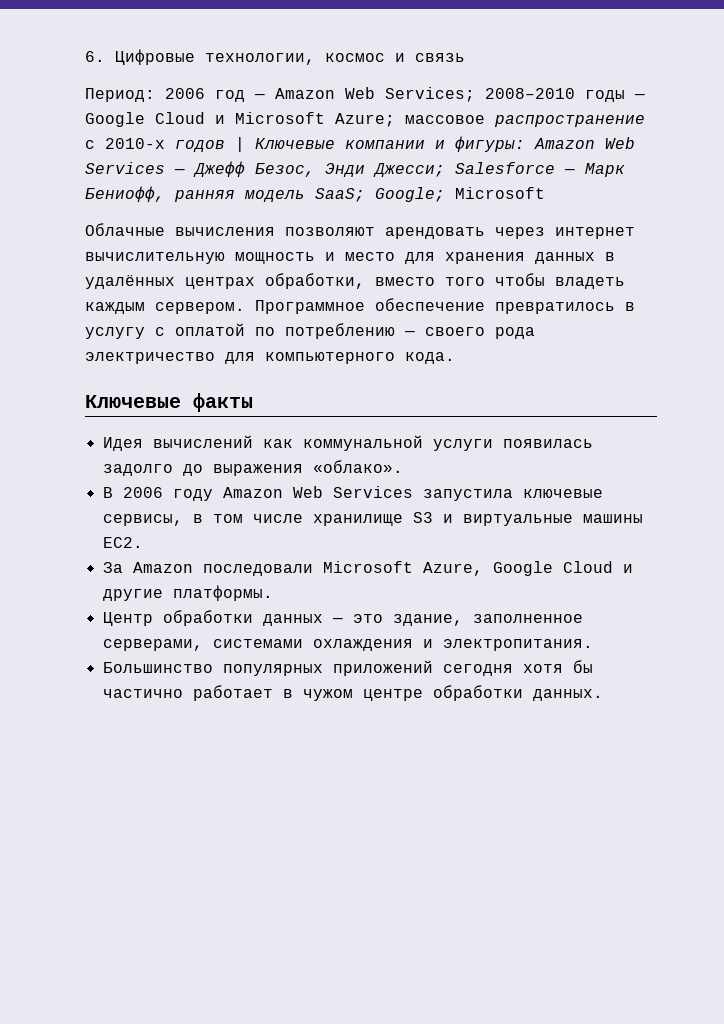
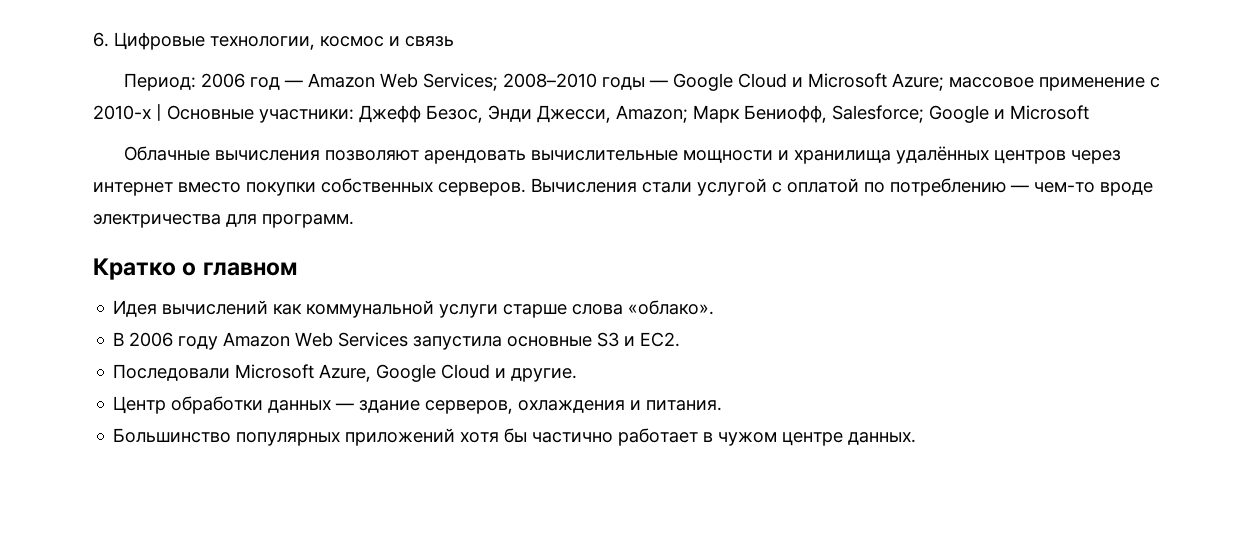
[494,115,645,127] распространение -> [1038,77,1145,91] применение
[175,136,635,152] [85,161,625,177] [85,186,445,202] годов | Ключевые компании и фигуры: Amazon Web Services — Джефф Безос, Энди Джесси; Salesforce — Марк Бениофф, ранняя модель SaaS; Google; -> [156,104,1005,123] | Основные участники: Джефф Безос, Энди Джесси, Amazon; Марк Бениофф, Salesforce; Google и
[495,227,635,239] [85,252,615,264] [85,273,625,289] [85,298,635,314] [85,327,145,339] через интернет вычислительную мощность и место для хранения данных в удалённых центрах обработки, вместо того чтобы владеть каждым сервером. Программное обеспечение превратилось в услугу -> [530,146,1121,164] [93,178,767,196] вычислительные мощности и хранилища удалённых центров через интернет вместо покупки собственных серверов. Вычисления стали услугой
[425,327,535,339] [85,352,455,364] [85,393,253,412] своего рода электричество для компьютерного кода. // Ключевые факты -> [1034,182,1153,196] [93,214,354,228] [93,258,297,280] чем-то вроде электричества для программ. // Кратко о главном
[502,439,593,448] [102,464,303,476] появилась задолго до выражения -> [503,304,624,318] старше слова
[522,489,603,498] [102,512,643,526] [102,537,143,548] [102,562,313,576] ключевые сервисы, в том числе хранилище S3 и виртуальные машины EC2. // За Amazon последовали -> [507,332,681,347] [113,364,231,381] основные S3 и EC2. // Последовали
[102,585,273,601] другие платформы. -> [511,368,578,382] другие.
[352,614,583,626] [102,639,303,651] это здание, заполненное серверами, системами -> [359,400,514,414] здание серверов,
[442,639,593,651] электропитания. -> [646,400,723,411] питания.
[442,664,513,676] сегодня -> (456, 437) none
[432,685,523,701] обработки -> (844, 439) none

